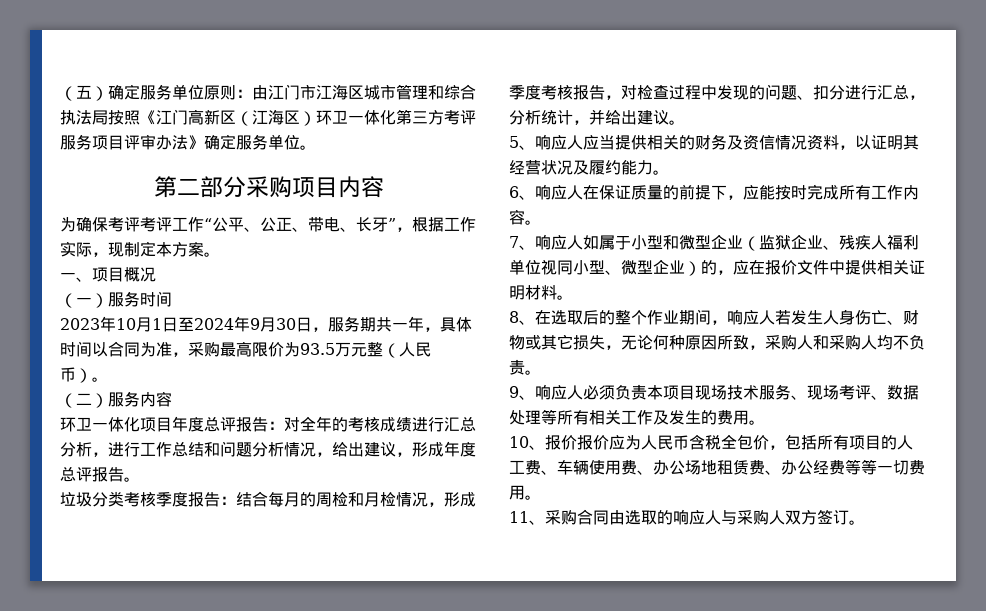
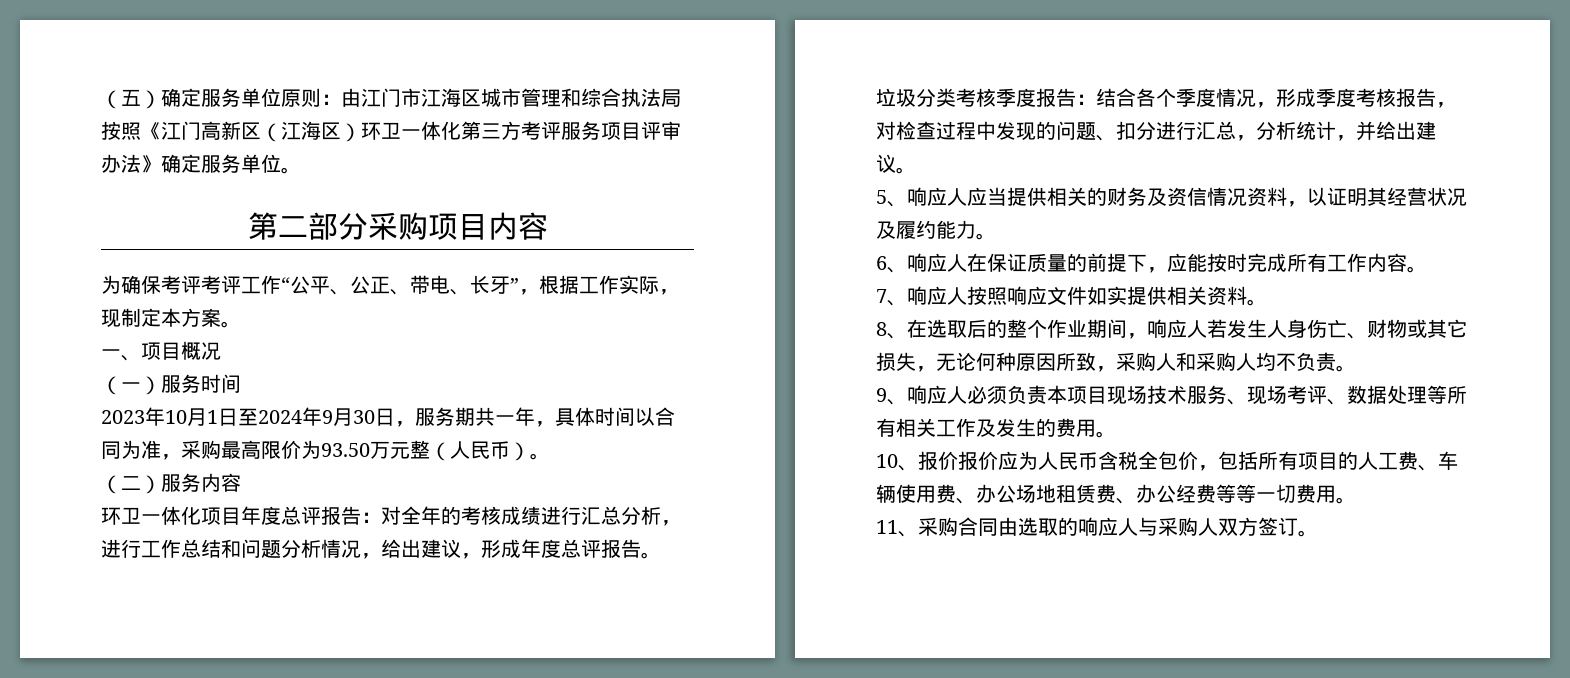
[300,343,335,355] 93.5 -> [321,443,370,457] 93.50
[268,492,396,507] 每月的周检和月检 -> [1136,88,1216,107] 各个季度
[583,234,919,251] [509,259,925,276] [509,285,541,300] 如属于小型和微型企业（监狱企业、残疾人福利单位视同小型、微型企业）的，应在报价文件中提供相关证明材 -> [967,286,1227,306] 按照响应文件如实提供相关资

